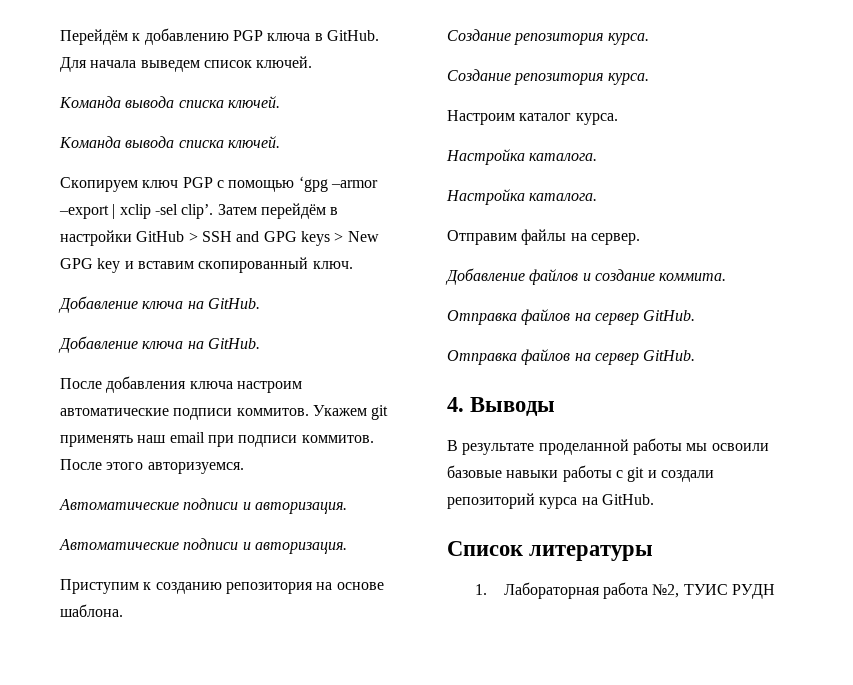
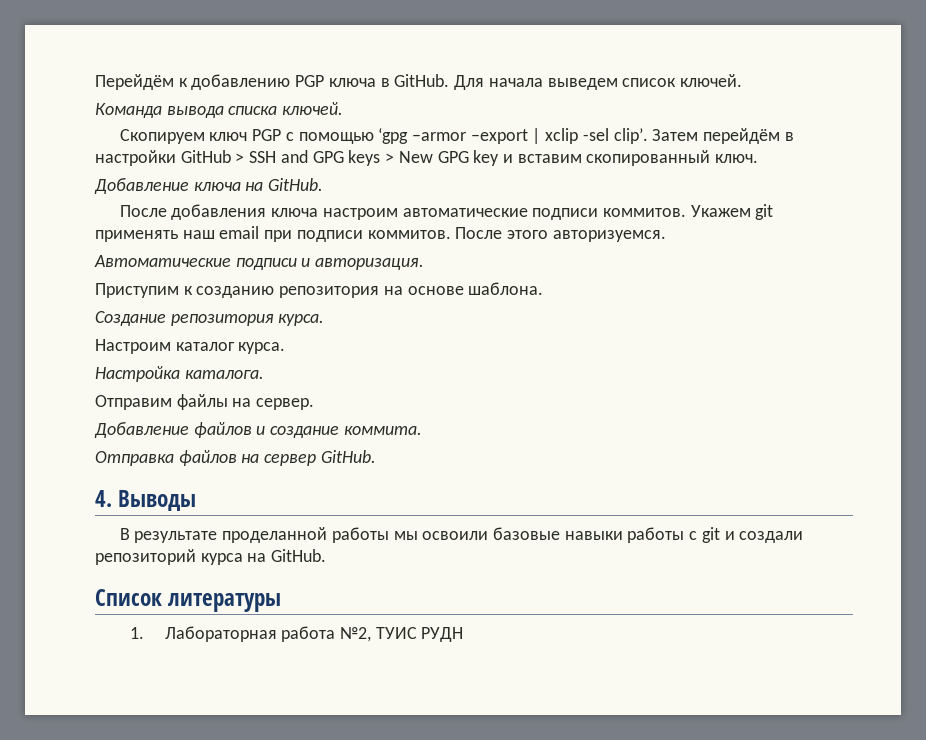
[59,136,280,148] // Команда вывода списка ключей. -> (344, 108) none
[58,336,260,353] // Добавление ключа на GitHub. -> (324, 184) none
[59,538,347,554] // Автоматические подписи и авторизация. -> (425, 264) none
[447,69,649,85] // Создание репозитория курса. -> (325, 320) none
[446,189,598,205] // Настройка каталога. -> (264, 374) none
[447,349,696,365] // Отправка файлов на сервер GitHub. -> (376, 456) none

